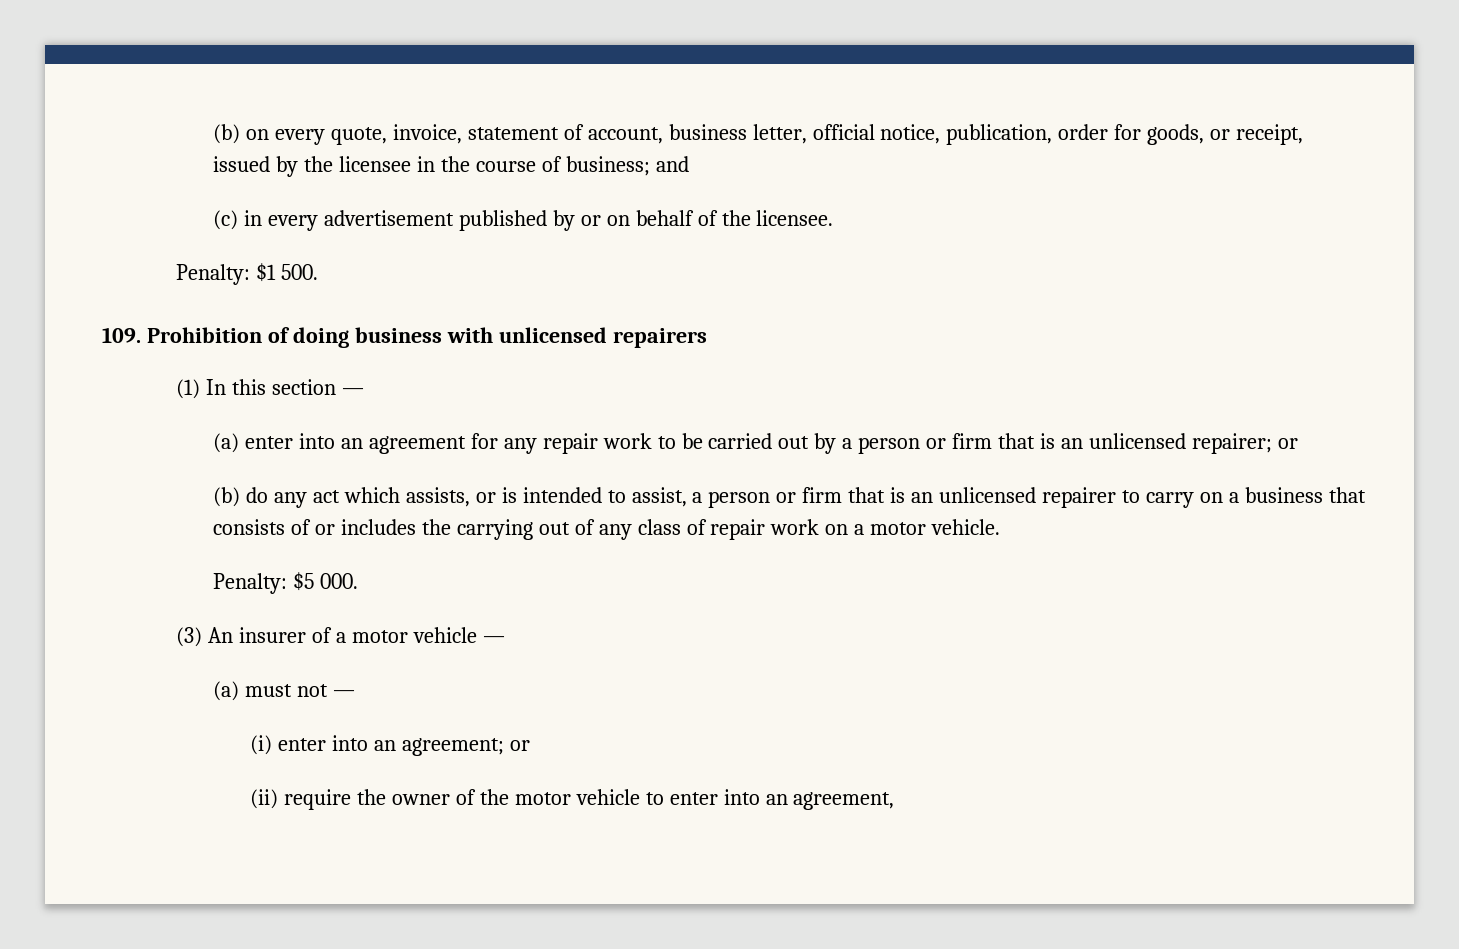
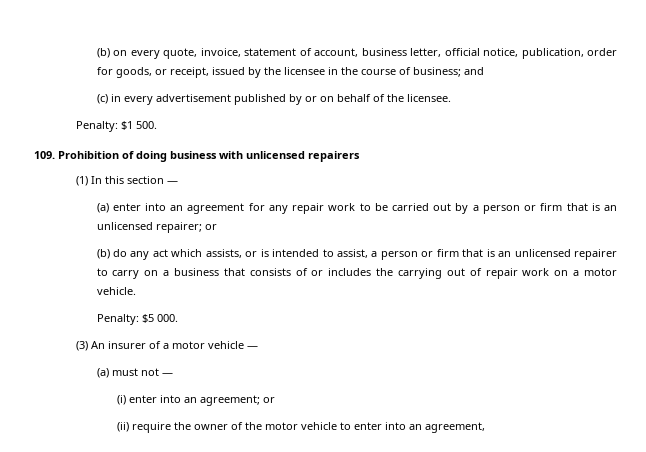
[598,519,707,540] any class of -> (482, 272) none

